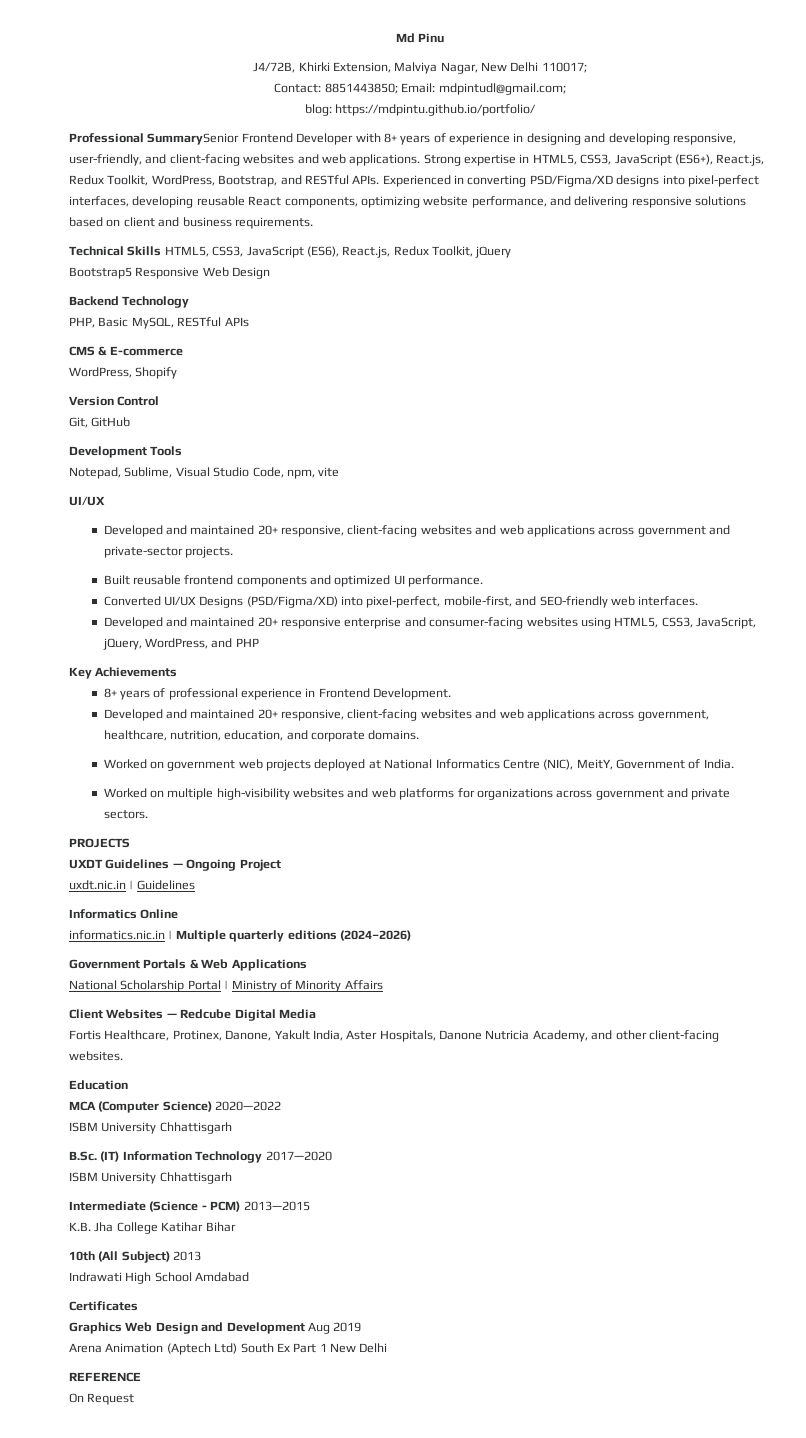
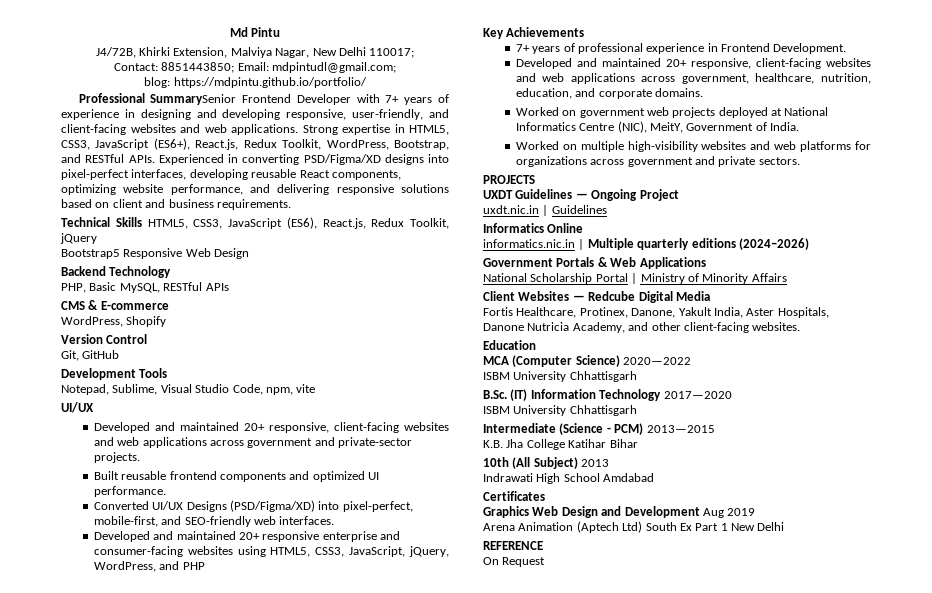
[418,33,445,43] Pinu -> [251,27,281,37] Pintu
[383,133,397,143] 8+ -> [385,95,400,103] 7+
[103,688,117,698] 8+ -> [515,44,530,52] 7+

